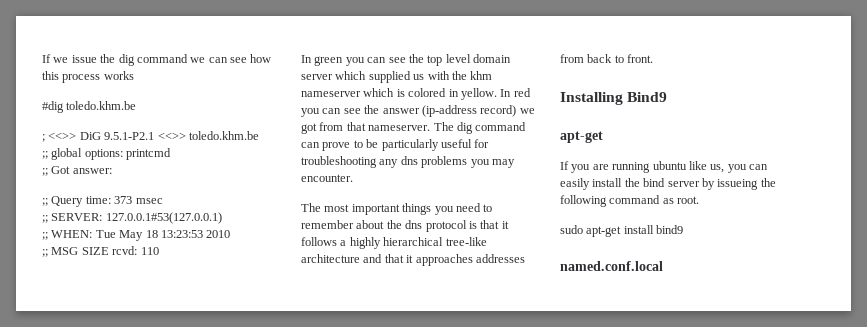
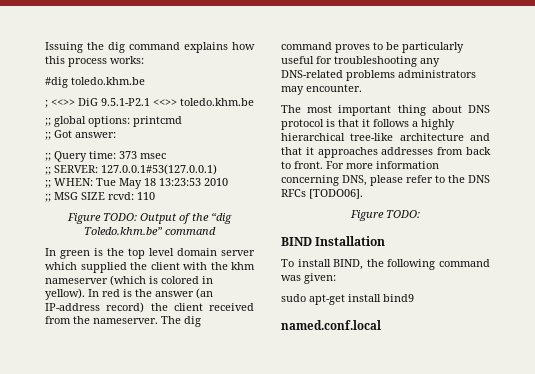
[42,54,247,66] If we issue the dig command we can see -> [45,42,228,53] Issuing the dig command explains
[103,71,134,80] works -> [110,56,144,64] works:
(159, 251) none -> [67,212,232,224] [84,227,216,235] // Figure TODO: Output of the “dig Toledo.khm.be” command
[345,57,406,66] you can see -> [94,248,103,256] is
[413,74,425,80] us -> [130,262,180,270] the client
[363,88,395,97] which -> [110,275,146,286] (which
[460,88,497,100] yellow. -> [45,288,85,300] yellow).
[301,105,535,117] [301,122,366,134] you can see the answer (ip-address record) we got from that -> [123,288,213,299] [45,302,254,313] [45,316,90,324] is the answer (an IP-address record) the client received from the
[301,142,351,151] can prove -> [335,44,370,53] proves
[400,156,490,168] dns problems you -> [281,70,476,81] DNS-related problems administrators
[402,203,493,215] [301,220,423,229] things you need to remember about the dns -> [397,105,490,116] thing about DNS
[560,92,668,105] [560,131,603,143] [560,161,768,173] [560,178,759,190] // Installing Bind9 // apt-get // If you are running ubuntu like us, you can easily install the bind server by issueing -> [326,161,439,169] [281,175,490,186] [281,189,363,199] [350,210,420,221] [281,236,386,246] [281,259,364,270] For more information concerning DNS, please refer to the DNS RFCs [TODO06]. // Figure TODO: // BIND Installation // To install BIND,
[662,196,700,204] as root. -> [281,273,336,284] was given:

